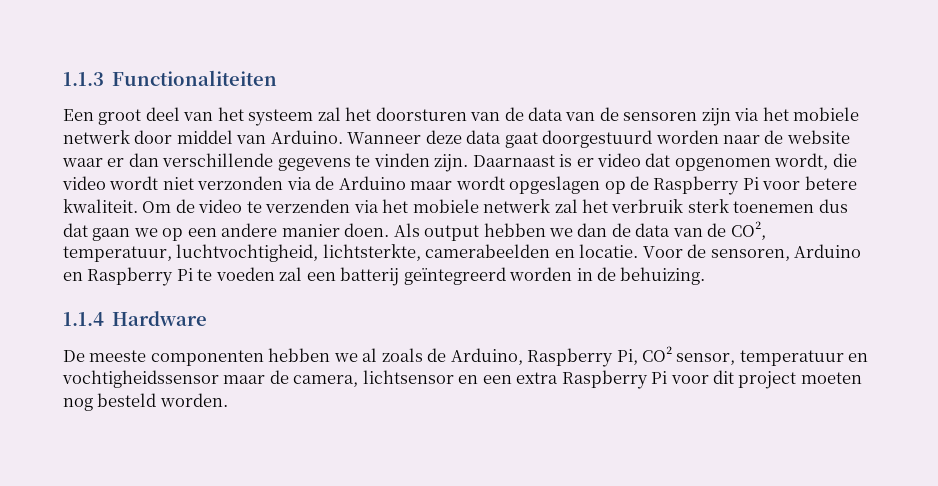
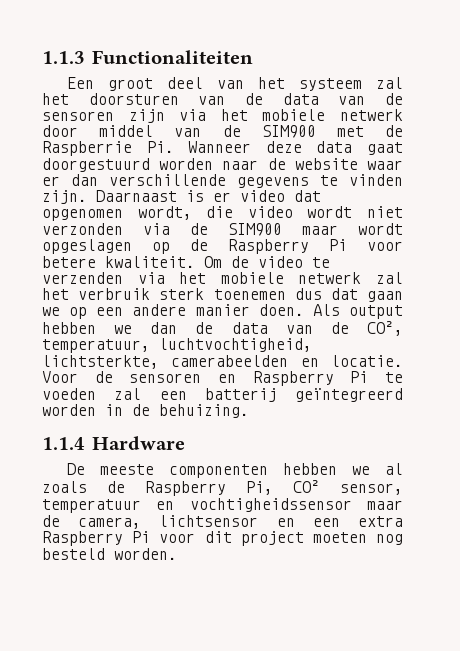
[270,130,343,144] Arduino. -> [222,125,403,138] [42,141,174,156] de SIM900 met de Raspberrie Pi.
[338,176,406,190] Arduino -> [228,223,282,236] SIM900
[710,244,862,261] sensoren, Arduino -> [129,373,202,383] sensoren
[450,348,523,365] Arduino, -> (125, 487) none

